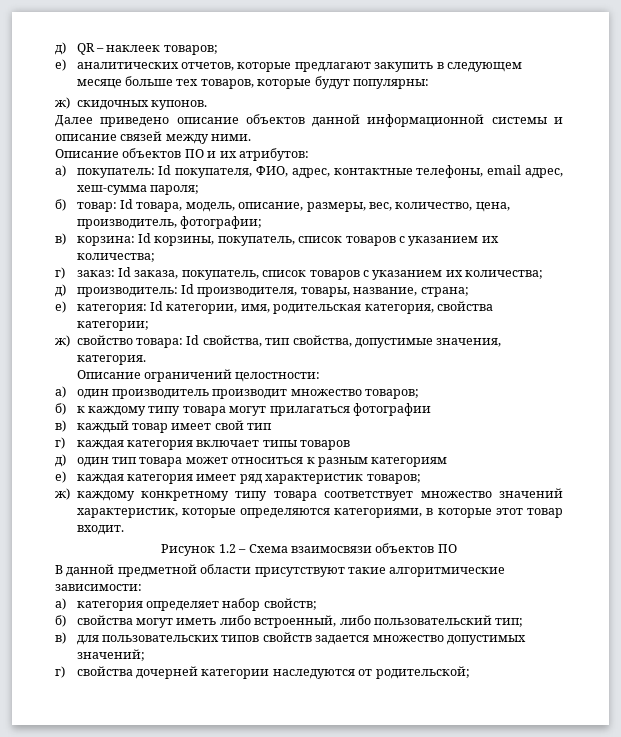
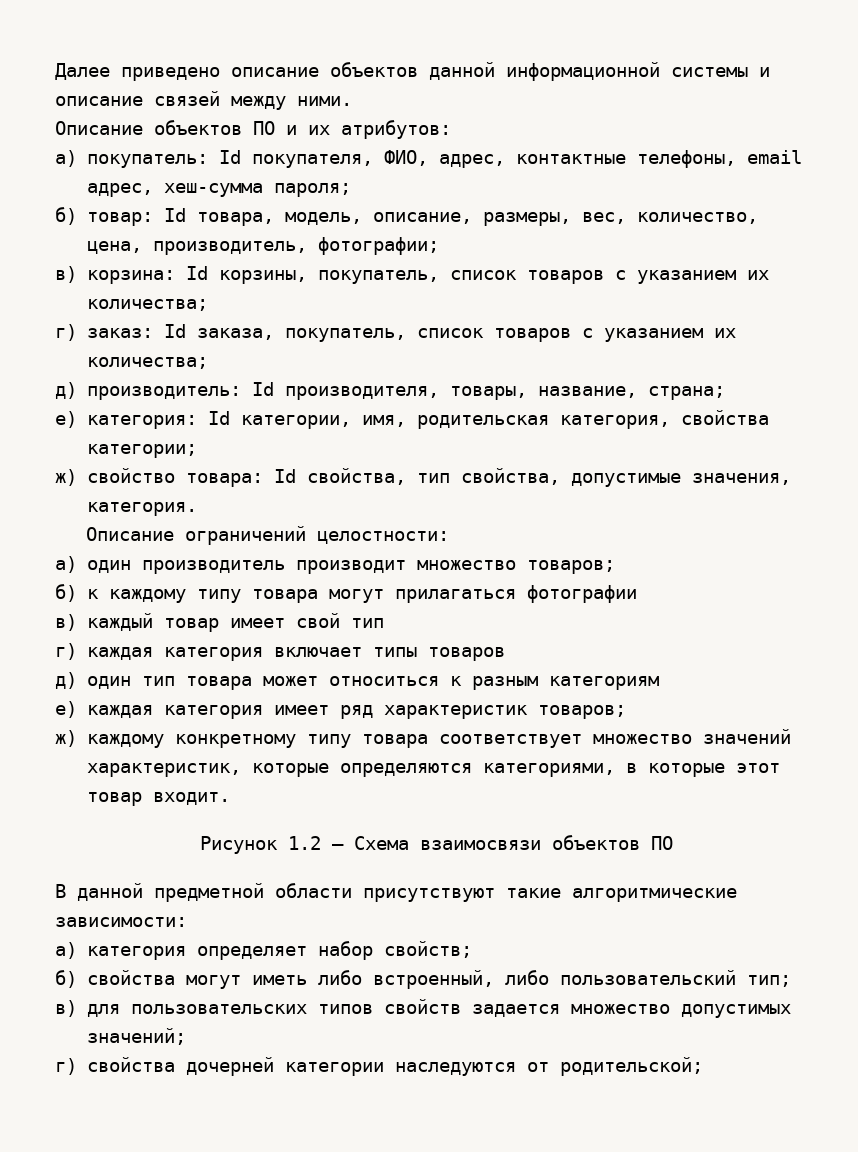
[55,42,218,55] [55,59,522,72] [76,76,429,89] [55,97,208,110] д) QR – наклеек товаров; // е) аналитических отчетов, которые предлагают закупить в следующем месяце больше тех товаров, которые будут популярны: // ж) скидочных купонов. // -> (55, 71) none

